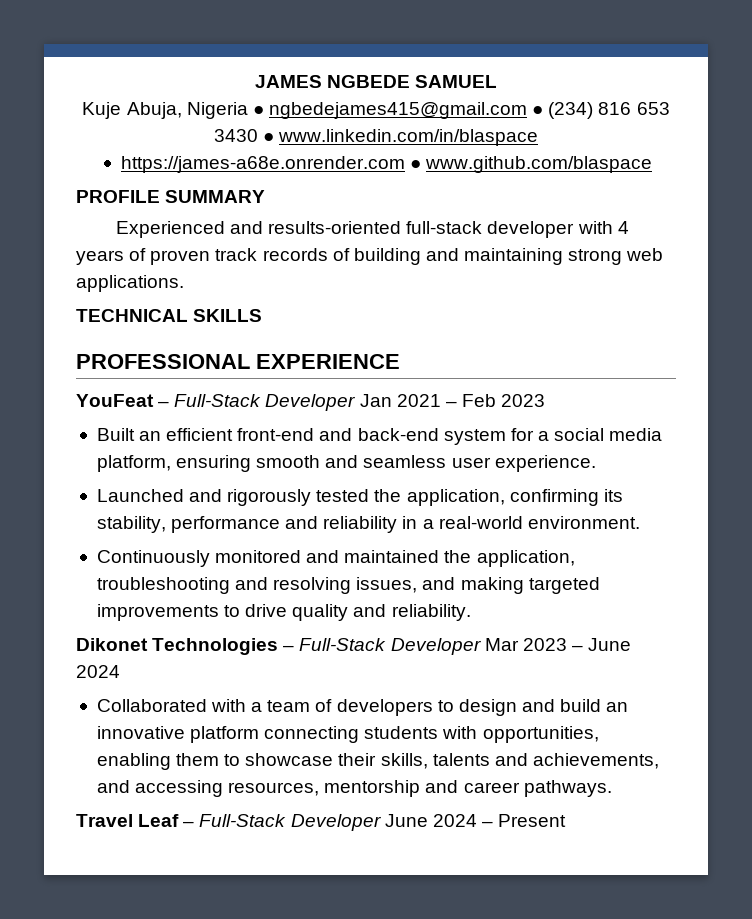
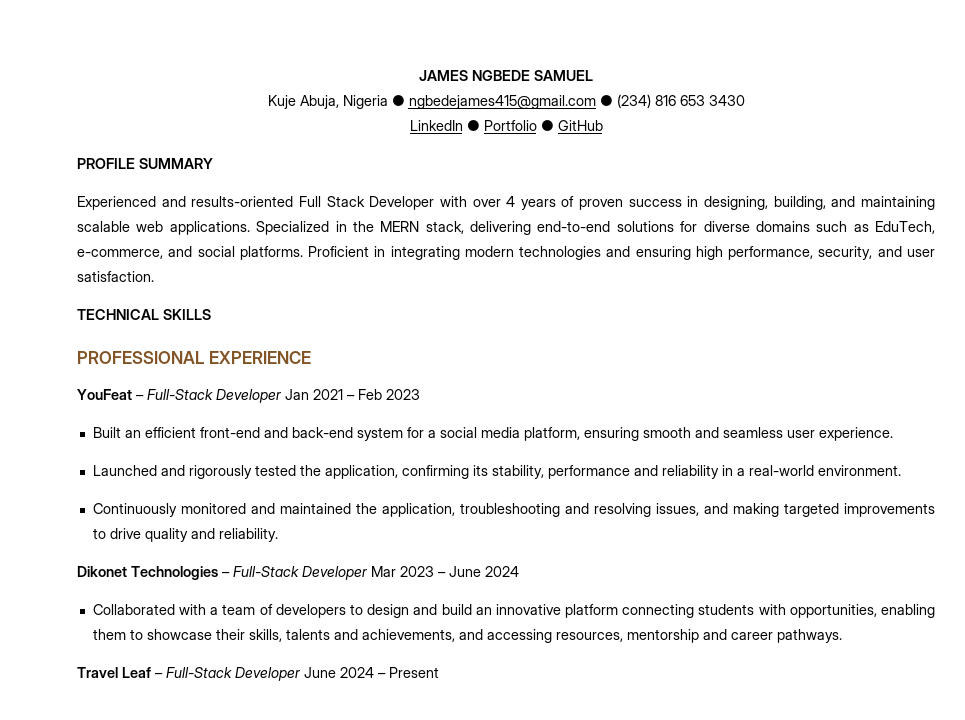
[263,129,539,146] [120,156,653,173] ● www.linkedin.com/in/blaspace // https://james-a68e.onrender.com ● www.github.com/blaspace -> [409,120,603,131] // LinkedIn ● Portfolio ● GitHub
[406,221,629,238] [76,248,421,265] full-stack developer with 4 years of proven track records of building -> [298,196,826,210] Full Stack Developer with over 4 years of proven success in designing, building,
[568,249,623,265] strong -> [77,221,130,232] scalable
(184, 283) none -> [256,221,935,235] [77,246,935,260] [77,271,154,282] Specialized in the MERN stack, delivering end-to-end solutions for diverse domains such as EduTech, e-commerce, and social platforms. Proficient in integrating modern technologies and ensuring high performance, security, and user satisfaction.

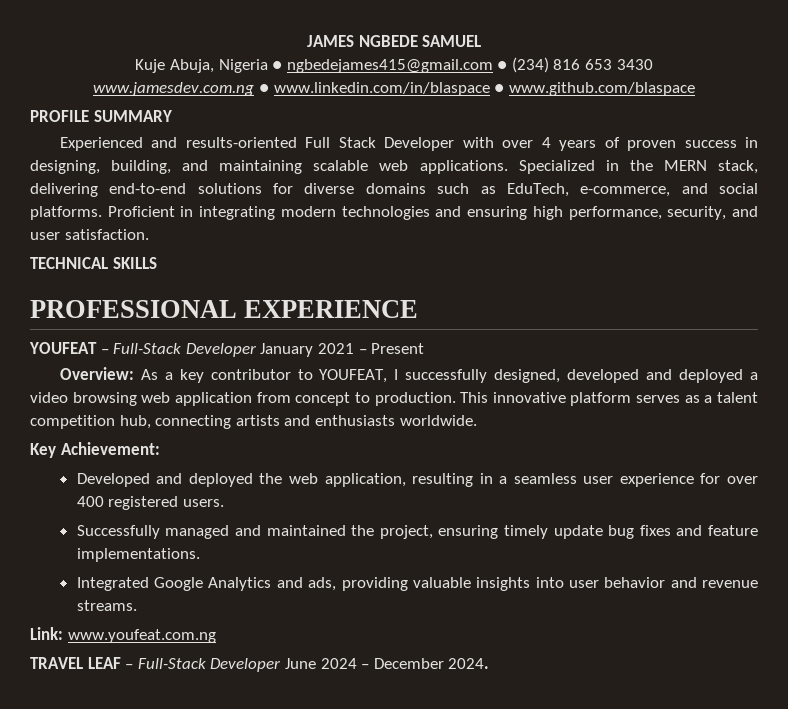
[409,120,603,131] LinkedIn ● Portfolio ● GitHub -> [93,82,695,96] www.jamesdev.com.ng ● www.linkedin.com/in/blaspace ● www.github.com/blaspace
[77,389,309,403] YouFeat – Full-Stack Developer Jan -> [29,342,314,357] YOUFEAT – Full-Stack Developer January
[358,389,420,400] [92,427,893,441] [92,465,901,479] [92,503,935,517] [92,528,278,542] [77,566,519,580] [92,604,935,618] [92,629,842,643] [77,667,151,678] Feb 2023 // Built an efficient front-end and back-end system for a social media platform, ensuring smooth and seamless user experience. // Launched and rigorously tested the application, confirming its stability, performance and reliability in a real-world environment. // Continuously monitored and maintained the application, troubleshooting and resolving issues, and making targeted improvements to drive quality and reliability. // Dikonet Technologies – Full-Stack Developer Mar 2023 – June 2024 // Collaborated with a team of developers to design and build an innovative platform connecting students with opportunities, enabling them to showcase their skills, talents and achievements, and accessing resources, mentorship and career pathways. // Travel Leaf -> [371,343,425,354] [59,367,759,383] [30,392,758,406] [30,415,477,429] [30,442,160,458] [76,473,759,487] [76,496,224,510] [76,525,758,539] [76,548,200,562] [76,577,758,591] [76,600,137,611] [30,627,216,643] [30,657,121,669] Present // Overview: As a key contributor to YOUFEAT, I successfully designed, developed and deployed a video browsing web application from concept to production. This innovative platform serves as a talent competition hub, connecting artists and enthusiasts worldwide. // Key Achievement: // Developed and deployed the web application, resulting in a seamless user experience for over 400 registered users. // Successfully managed and maintained the project, ensuring timely update bug fixes and feature implementations. // Integrated Google Analytics and ads, providing valuable insights into user behavior and revenue streams. // Link: www.youfeat.com.ng // TRAVEL LEAF
[389,667,439,678] Present -> [373,658,490,669] December 2024.

